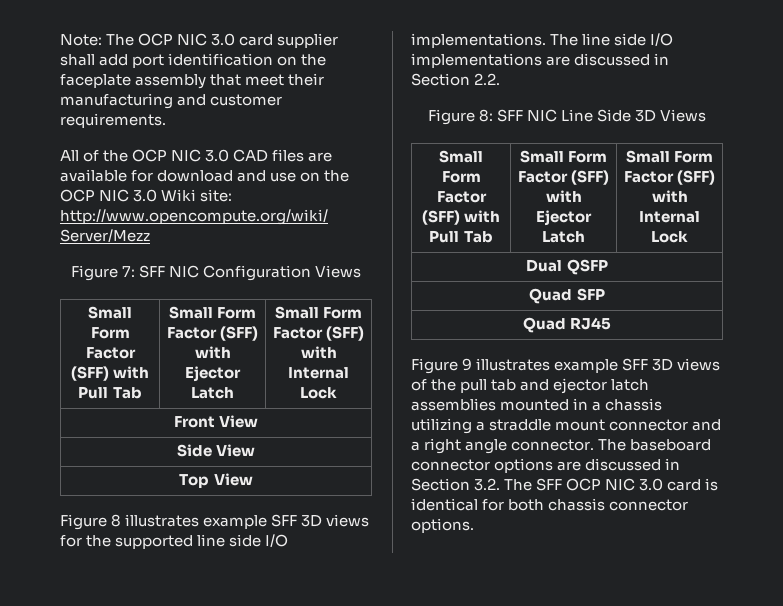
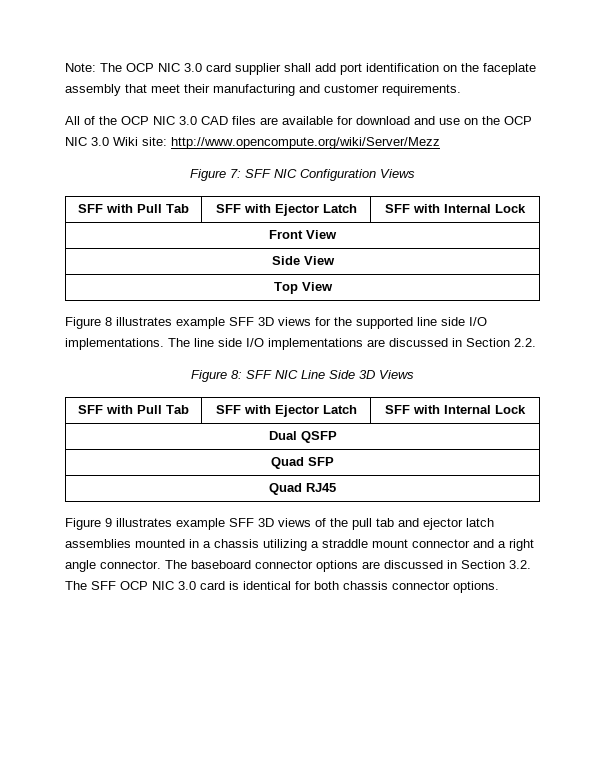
[88,306,132,319] [90,327,130,339] [85,347,136,359] [70,366,150,381] [78,386,142,399] [168,306,257,319] [166,326,259,341] [194,346,231,359] [185,366,241,382] [191,387,234,399] [274,306,363,319] [272,326,365,341] Small Form Factor (SFF) with Pull Tab | Small Form Factor (SFF) with Ejector Latch | Small Form Factor (SFF) -> [78,204,189,213] [215,204,357,216] [385,204,410,213] SFF with Pull Tab | SFF with Ejector Latch | SFF
[439,150,483,163] [441,171,481,183] [436,191,487,203] [421,210,501,225] [429,230,493,243] [519,150,608,163] [517,170,610,185] [545,190,582,203] [536,210,592,226] [542,231,585,243] [625,150,714,163] [623,170,716,185] Small Form Factor (SFF) with Pull Tab | Small Form Factor (SFF) with Ejector Latch | Small Form Factor (SFF) -> [78,405,189,414] [215,405,357,417] [385,405,410,414] SFF with Pull Tab | SFF with Ejector Latch | SFF

